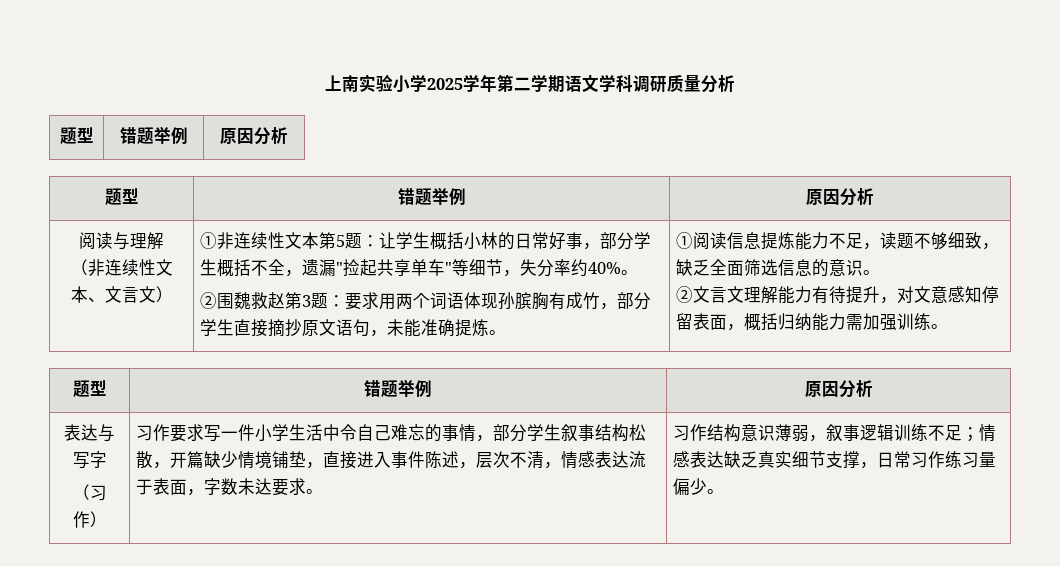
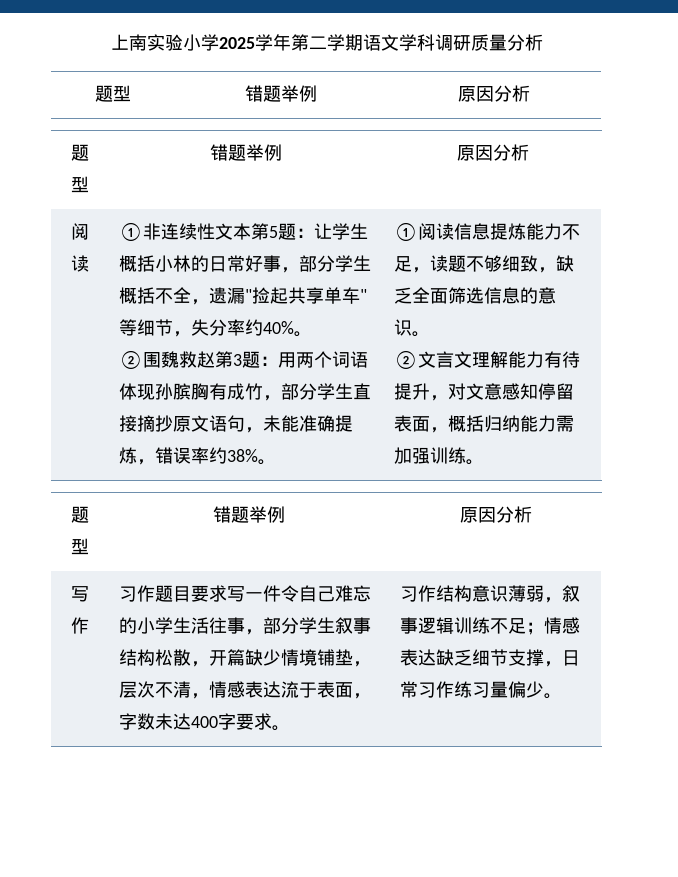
[113,232,164,250] [70,259,173,276] [70,286,173,303] 与理解 // （非连续性文本、文言文） -> (89, 263) none
[344,292,379,310] 要求 -> (279, 361) none
(489, 328) none -> [137,447,259,465] ，错误率约38%
[64,424,115,442] [72,451,107,469] [72,484,107,501] [72,511,107,528] [135,424,170,441] 表达与写字 // （习作） | 习作 -> [71,586,89,602] [71,617,89,634] [119,585,192,602] 写作 | 习作题目
[254,424,340,442] 小学生活中 -> (282, 593) none
[441,424,476,442] 事情 -> [137,617,246,634] 小学生活往事
[322,451,476,469] 直接进入事件陈述， -> (372, 664) none
(272, 486) none -> [191,713,237,730] 400字
[757,451,792,468] 真实 -> (473, 657) none

